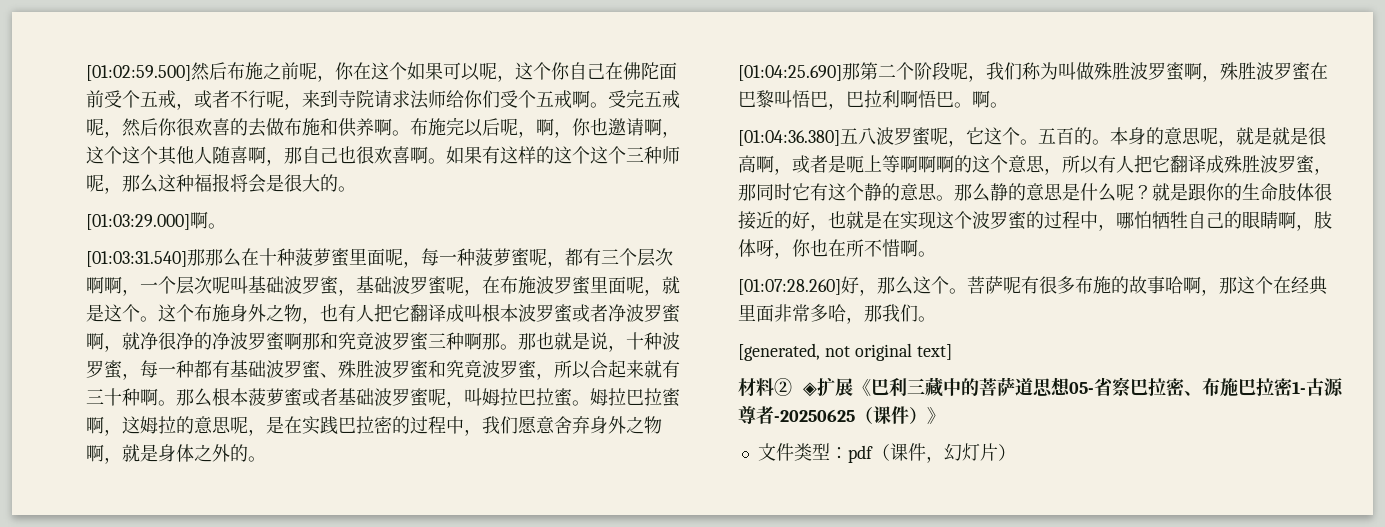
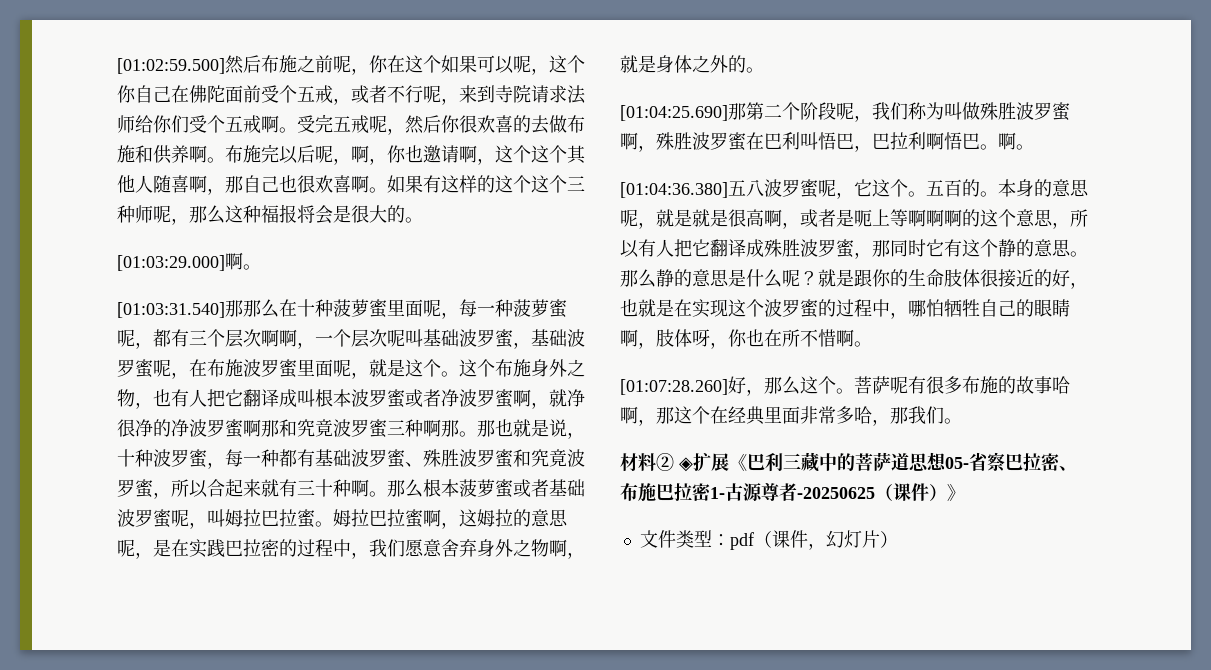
[756,90,774,108] 黎 -> [782,132,800,150] 利
[738,343,952,361] // [generated, not original text] -> (962, 421) none

